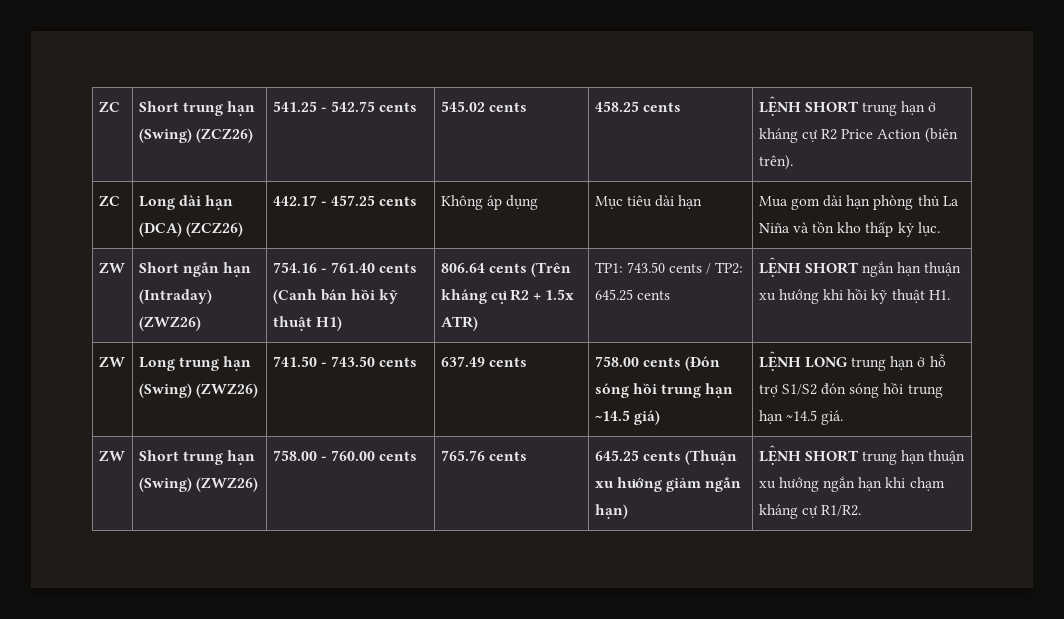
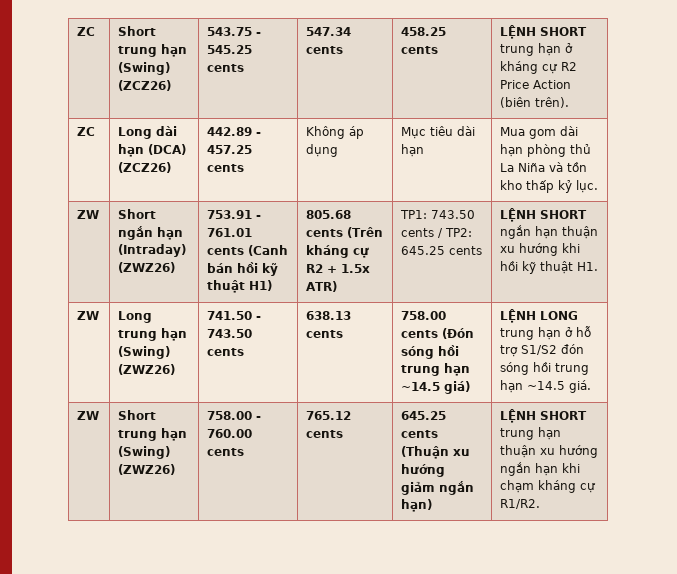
[272,101,418,112] [440,101,485,112] 541.25 - 542.75 cents | 545.02 -> [207,27,262,36] [207,45,253,54] [207,64,245,72] [306,27,352,36] 543.75 - 545.25 cents | 547.34
[272,195,317,206] 442.17 -> [207,127,253,136] 442.89
[272,262,375,273] 754.16 - 761.40 -> [207,210,262,219] [207,228,253,237] 753.91 - 761.01
[440,263,485,273] 806.64 -> [306,210,352,219] 805.68
[440,356,485,367] 637.49 -> [306,311,352,320] 638.13
[440,450,485,461] 765.76 -> [306,411,352,420] 765.12

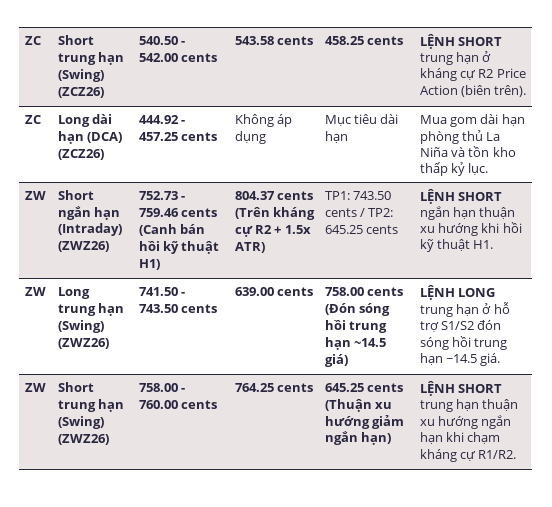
[207,27,262,36] [207,45,253,54] [207,64,245,72] [306,27,352,36] 543.75 - 545.25 cents | 547.34 -> [138,36,185,45] [138,53,217,62] [234,36,274,45] 540.50 - 542.00 cents | 543.58
[207,127,253,136] 442.89 -> [138,115,179,124] 444.92
[207,210,262,219] [207,228,253,237] 753.91 - 761.01 -> [138,191,185,200] [138,208,179,217] 752.73 - 759.46
[306,210,352,219] 805.68 -> [234,191,275,200] 804.37
[306,311,352,320] 638.13 -> [234,287,274,296] 639.00
[306,411,352,420] 765.12 -> [234,383,274,392] 764.25

